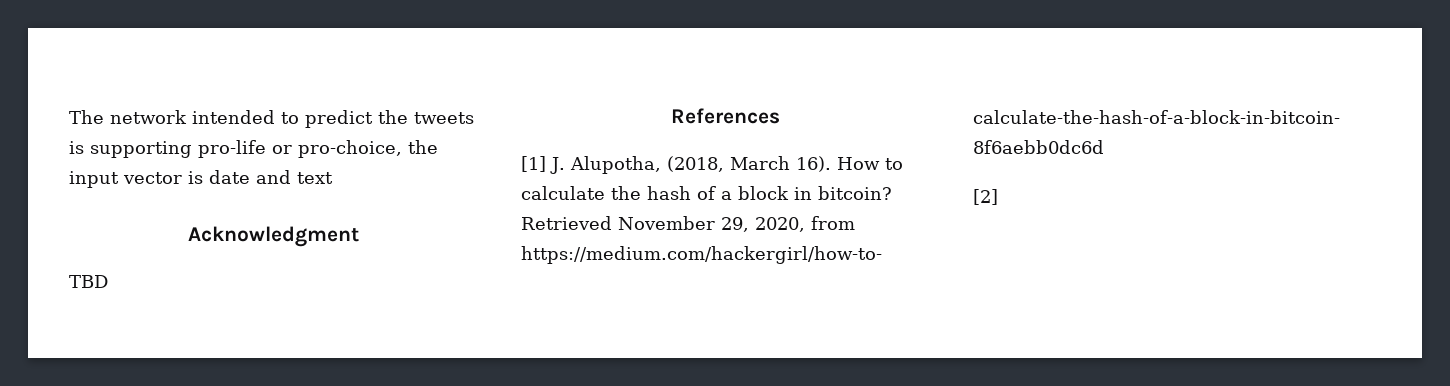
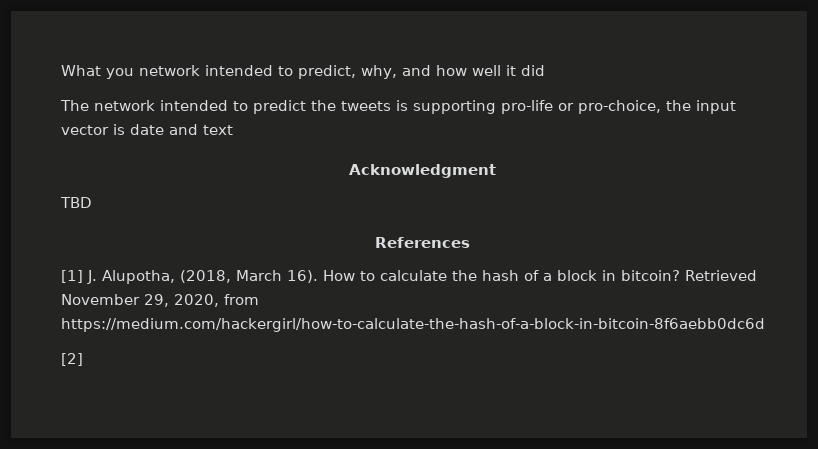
(69, 117) none -> [61,65,545,79] What you network intended to predict, why, and how well it did //

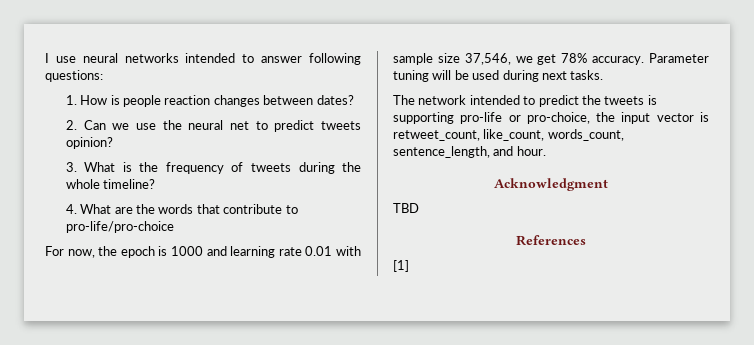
[61,65,545,79] What you network intended to predict, why, and how well it did -> [45,53,361,65] [45,70,103,82] [65,95,354,107] [65,120,361,132] [65,137,113,149] [65,162,361,174] [65,179,156,189] [65,204,298,214] [65,221,174,233] [45,246,361,258] [393,53,709,65] [393,70,604,82] I use neural networks intended to answer following questions: // 1. How is people reaction changes between dates? // 2. Can we use the neural net to predict tweets opinion? // 3. What is the frequency of tweets during the whole timeline? // 4. What are the words that contribute to pro-life/pro-choice // For now, the epoch is 1000 and learning rate 0.01 with sample size 37,546, we get 78% accuracy. Parameter tuning will be used during next tasks.
[130,124,233,135] [349,164,496,178] [60,197,92,208] [375,237,470,248] [61,270,757,284] [61,294,259,307] [61,318,765,332] [61,353,83,366] date and text // Acknowledgment // TBD // References // [1] J. Alupotha, (2018, March 16). How to calculate the hash of a block in bitcoin? Retrieved November 29, 2020, from https://medium.com/hackergirl/how-to-calculate-the-hash-of-a-block-in-bitcoin-8f6aebb0dc6d // [2] -> [393,129,624,141] [393,146,546,158] [494,178,608,191] [393,203,419,213] [516,235,586,246] [393,260,409,272] retweet_count, like_count, words_count, sentence_length, and hour. // Acknowledgment // TBD // References // [1]

